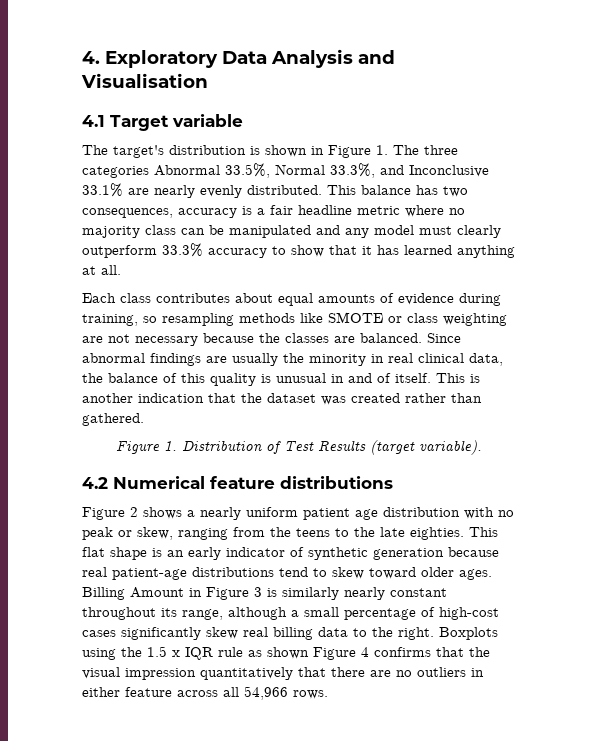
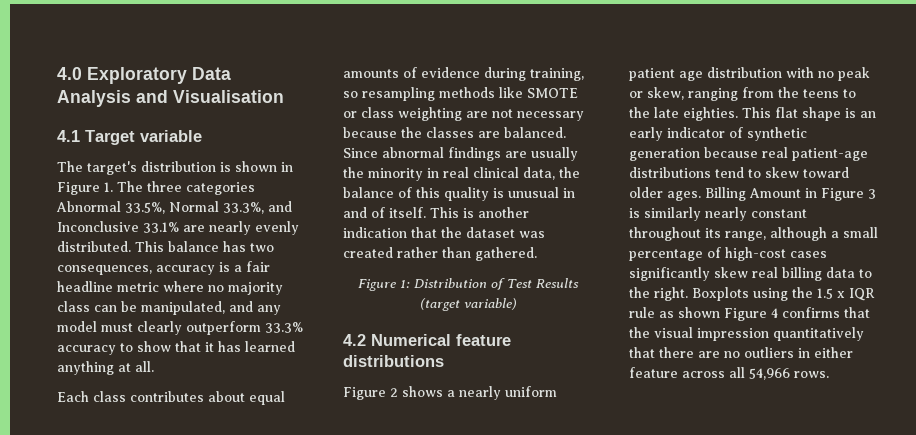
[82,51,100,64] 4. -> [57,67,82,80] 4.0
[229,225,311,238] manipulated -> [141,301,225,315] manipulated,
[164,441,177,451] 1. -> [400,280,411,288] 1:
[419,440,482,455] variable). -> [463,298,517,310] variable)

